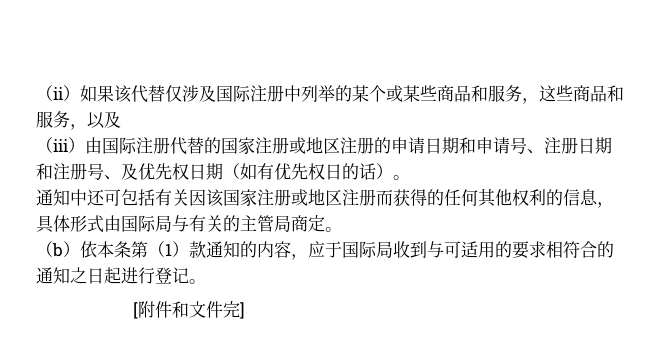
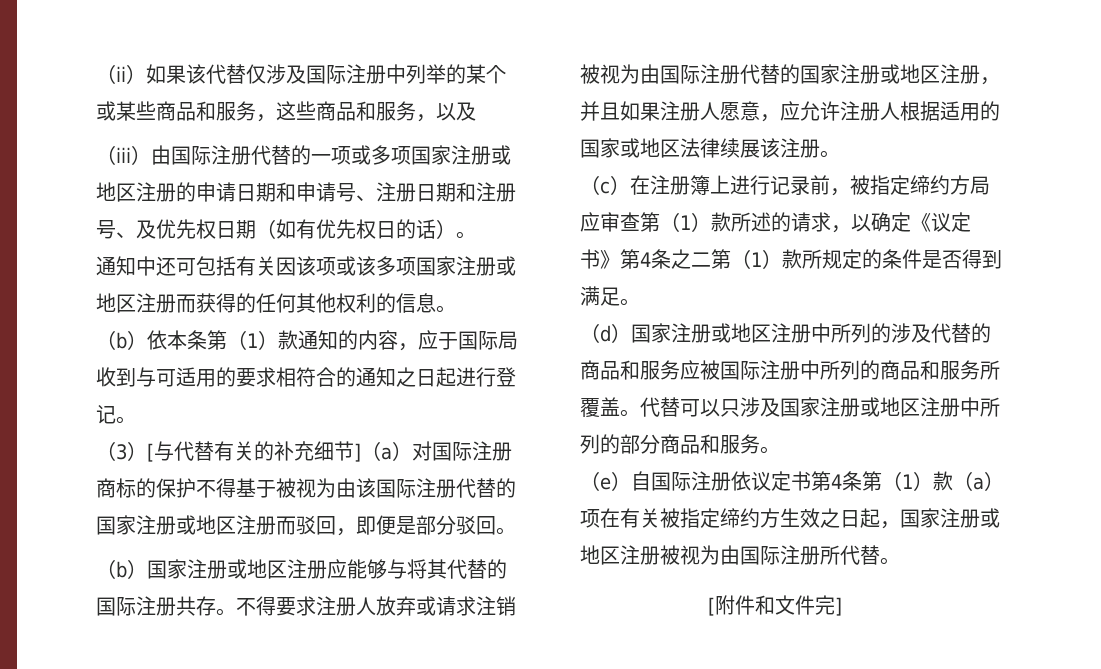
(221, 145) none -> [311,145,411,165] 一项或多项
(224, 198) none -> [316,256,416,276] 项或该多项
[597,202,614,208] [36,215,325,233] ，具体形式由国际局与有关的主管局商定 -> (436, 303) none
(206, 281) none -> [96,441,512,462] [96,478,516,498] [96,515,516,536] [96,559,507,579] [96,596,516,616] [580,64,1000,85] [580,101,1000,122] [580,138,840,158] [580,175,990,196] [580,212,971,233] [580,249,1002,269] [580,286,640,306] [580,323,991,343] [580,360,1000,380] [580,397,1000,417] [580,434,780,454] [580,471,1004,491] [580,508,1000,529] [580,545,900,565] // （3）[与代替有关的补充细节]（a）对国际注册商标的保护不得基于被视为由该国际注册代替的国家注册或地区注册而驳回，即便是部分驳回。 // （b）国家注册或地区注册应能够与将其代替的国际注册共存。不得要求注册人放弃或请求注销被视为由国际注册代替的国家注册或地区注册，并且如果注册人愿意，应允许注册人根据适用的国家或地区法律续展该注册。 // （c）在注册簿上进行记录前，被指定缔约方局应审查第（1）款所述的请求，以确定《议定书》第4条之二第（1）款所规定的条件是否得到满足。 // （d）国家注册或地区注册中所列的涉及代替的商品和服务应被国际注册中所列的商品和服务所覆盖。代替可以只涉及国家注册或地区注册中所列的部分商品和服务。 // （e）自国际注册依议定书第4条第（1）款（a）项在有关被指定缔约方生效之日起，国家注册或地区注册被视为由国际注册所代替。

